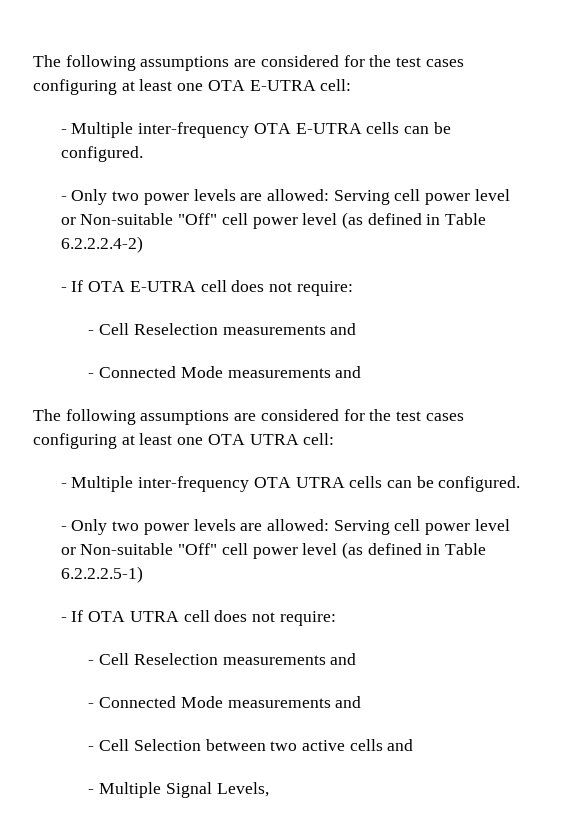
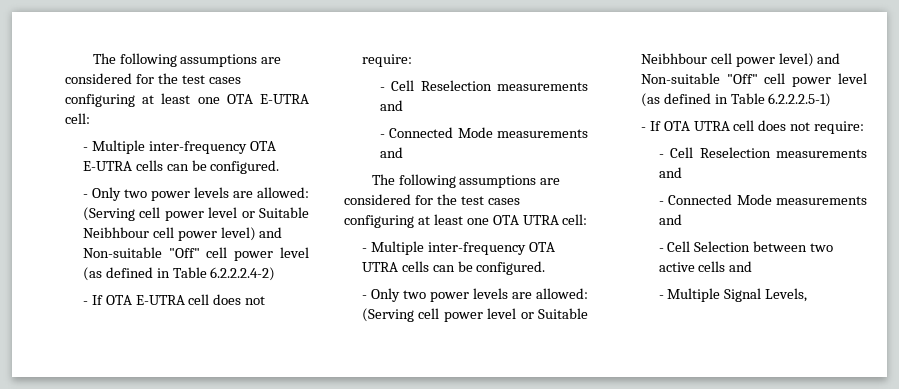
[333,189,510,205] [60,217,76,225] Serving cell power level or -> [82,207,309,221] [82,227,283,241] (Serving cell power level or Suitable Neibhbour cell power level) and
[333,519,510,535] [60,547,76,555] Serving cell power level or -> [361,308,588,322] [640,53,841,67] (Serving cell power level or Suitable Neibhbour cell power level) and

